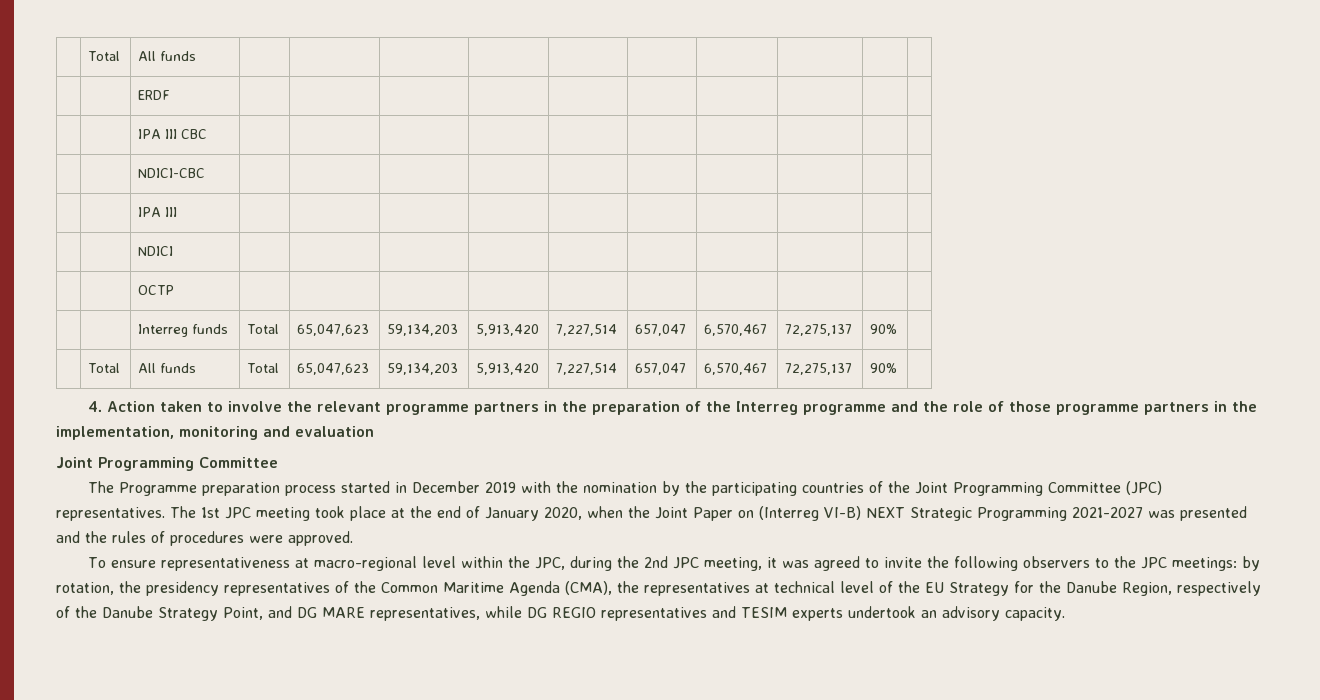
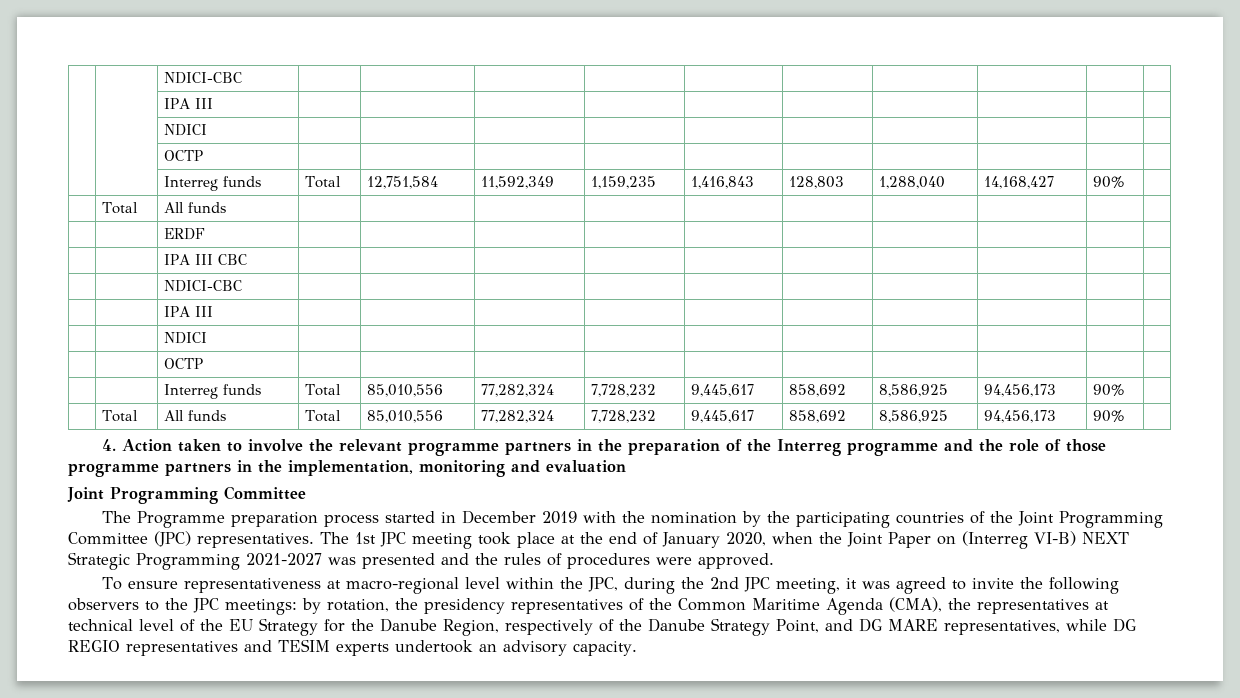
(88, 56) | -> [163,72,242,84] [163,98,213,109] [163,124,207,136] [163,150,203,161] [163,176,261,191] [304,176,341,188] [366,176,438,189] [480,176,554,189] [590,176,656,189] [690,176,754,189] [788,176,844,189] [878,176,945,189] [983,176,1054,189] [1092,176,1124,188] | | NDICI-CBC | | | | | | | | | | // | | IPA III | | | | | | | | | | // | | NDICI | | | | | | | | | | // | | OCTP | | | | | | | | | | // | | Interreg funds | Total | 12,751,584 | 11,592,349 | 1,159,235 | 1,416,843 | 128,803 | 1,288,040 | 14,168,427 | 90% | // |
[297,324,370,336] [387,324,459,336] [476,324,540,336] [556,324,618,336] [635,324,687,336] [704,324,768,336] [785,324,853,336] 65,047,623 | 59,134,203 | 5,913,420 | 7,227,514 | 657,047 | 6,570,467 | 72,275,137 -> [366,384,443,397] [480,384,554,397] [590,384,656,397] [690,384,754,397] [788,384,846,397] [878,384,948,397] [983,384,1056,397] 85,010,556 | 77,282,324 | 7,728,232 | 9,445,617 | 858,692 | 8,586,925 | 94,456,173
[297,363,370,375] [387,363,459,375] [476,363,540,375] [556,363,618,375] [635,363,687,375] [704,363,768,375] [785,363,853,375] 65,047,623 | 59,134,203 | 5,913,420 | 7,227,514 | 657,047 | 6,570,467 | 72,275,137 -> [366,410,443,423] [480,410,554,423] [590,410,656,423] [690,410,754,423] [788,410,846,423] [878,410,948,423] [983,410,1056,423] 85,010,556 | 77,282,324 | 7,728,232 | 9,445,617 | 858,692 | 8,586,925 | 94,456,173

